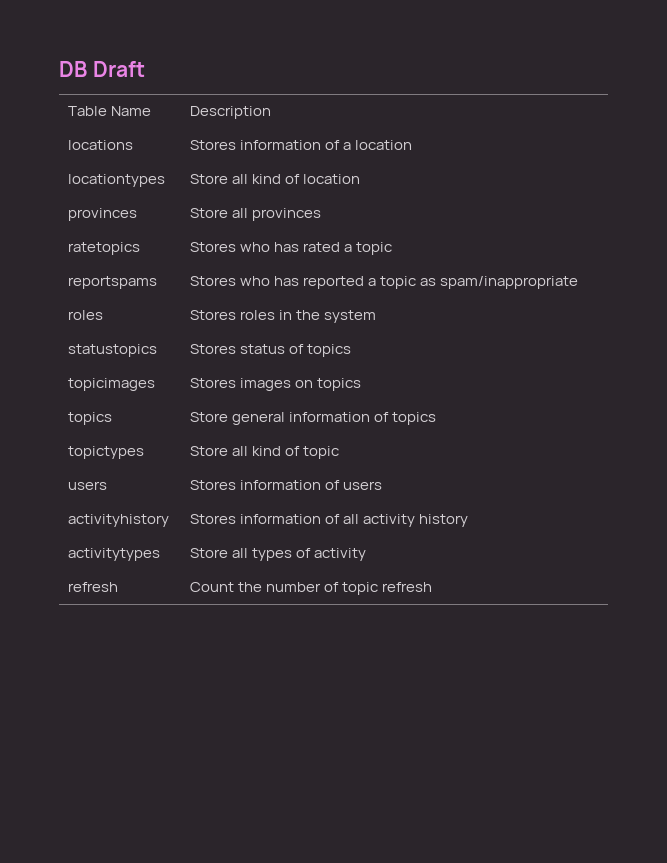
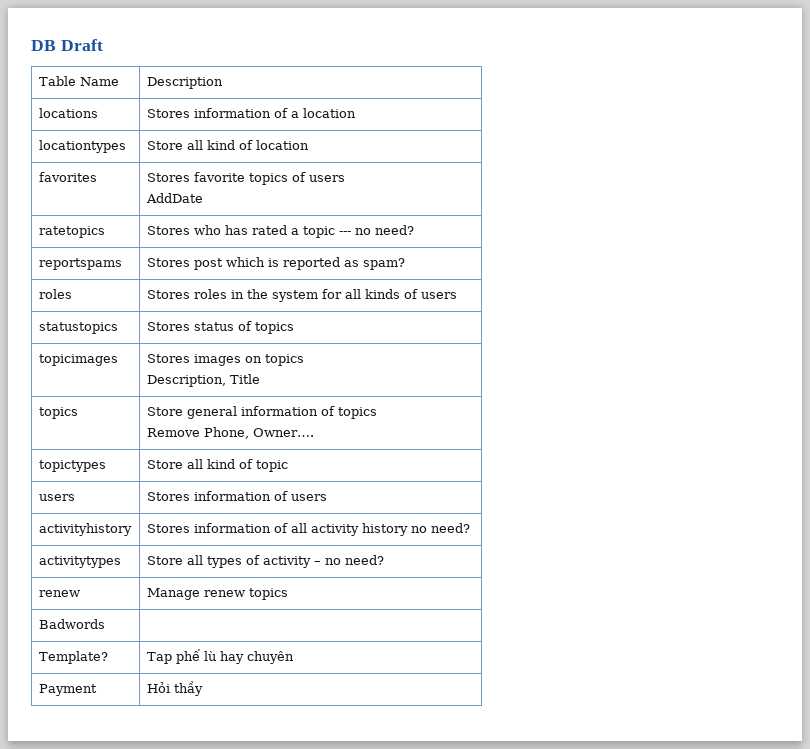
[67,208,137,221] [189,208,322,221] provinces | Store all provinces -> [38,172,97,182] [146,172,345,185] [145,193,203,203] favorites | Stores favorite topics of users // AddDate
(393, 248) none -> [338,225,414,235] --- no need?
[239,276,579,289] who has reported a topic as spam/inappropriate -> [193,257,405,270] post which is reported as spam?
(377, 316) none -> [321,289,457,299] for all kinds of users
(362, 384) none -> [146,374,260,387] // Description, Title
(437, 418) none -> [146,427,314,439] // Remove Phone, Owner….
(469, 520) none -> [410,523,470,533] no need?
[67,582,118,592] [189,582,433,595] // refresh | Count the number of topic refresh -> [313,555,384,565] [38,590,80,597] [146,588,288,600] [38,619,105,629] [38,651,108,664] [146,649,294,664] [38,684,97,696] [146,681,203,696] – no need? // renew | Manage renew topics // Badwords | // Template? | Tap phế lù hay chuyên // Payment | Hỏi thầy

